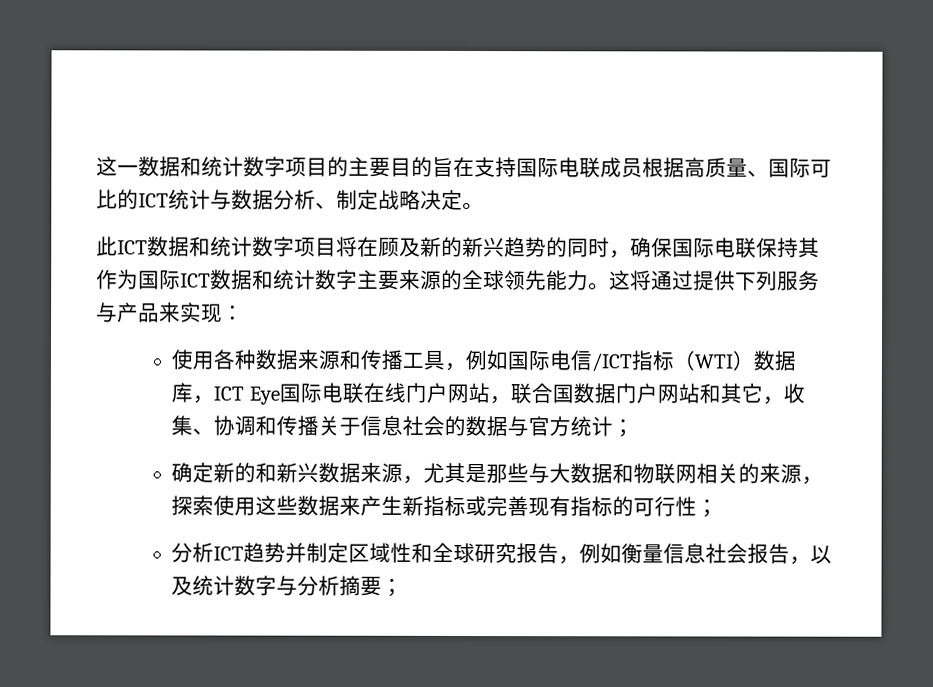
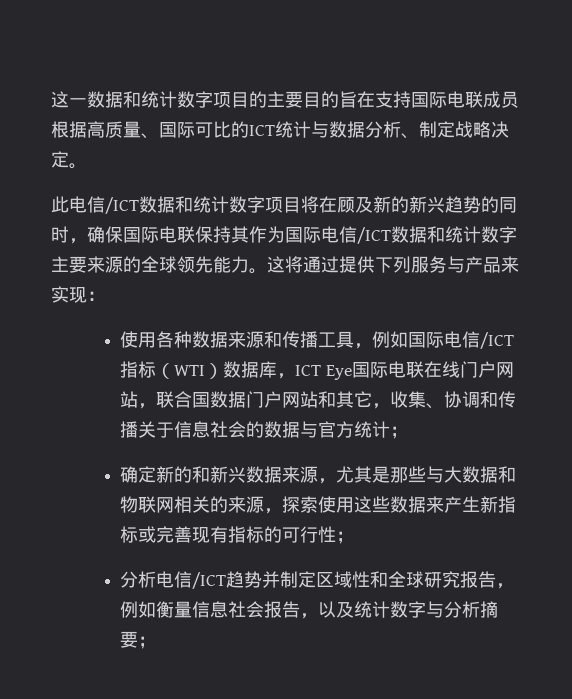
[117,240,148,255] ICT -> [69,196,139,214] 电信/ICT
[180,273,211,288] ICT -> [321,226,391,244] 电信/ICT
[213,546,245,561] ICT -> [156,571,227,589] 电信/ICT

